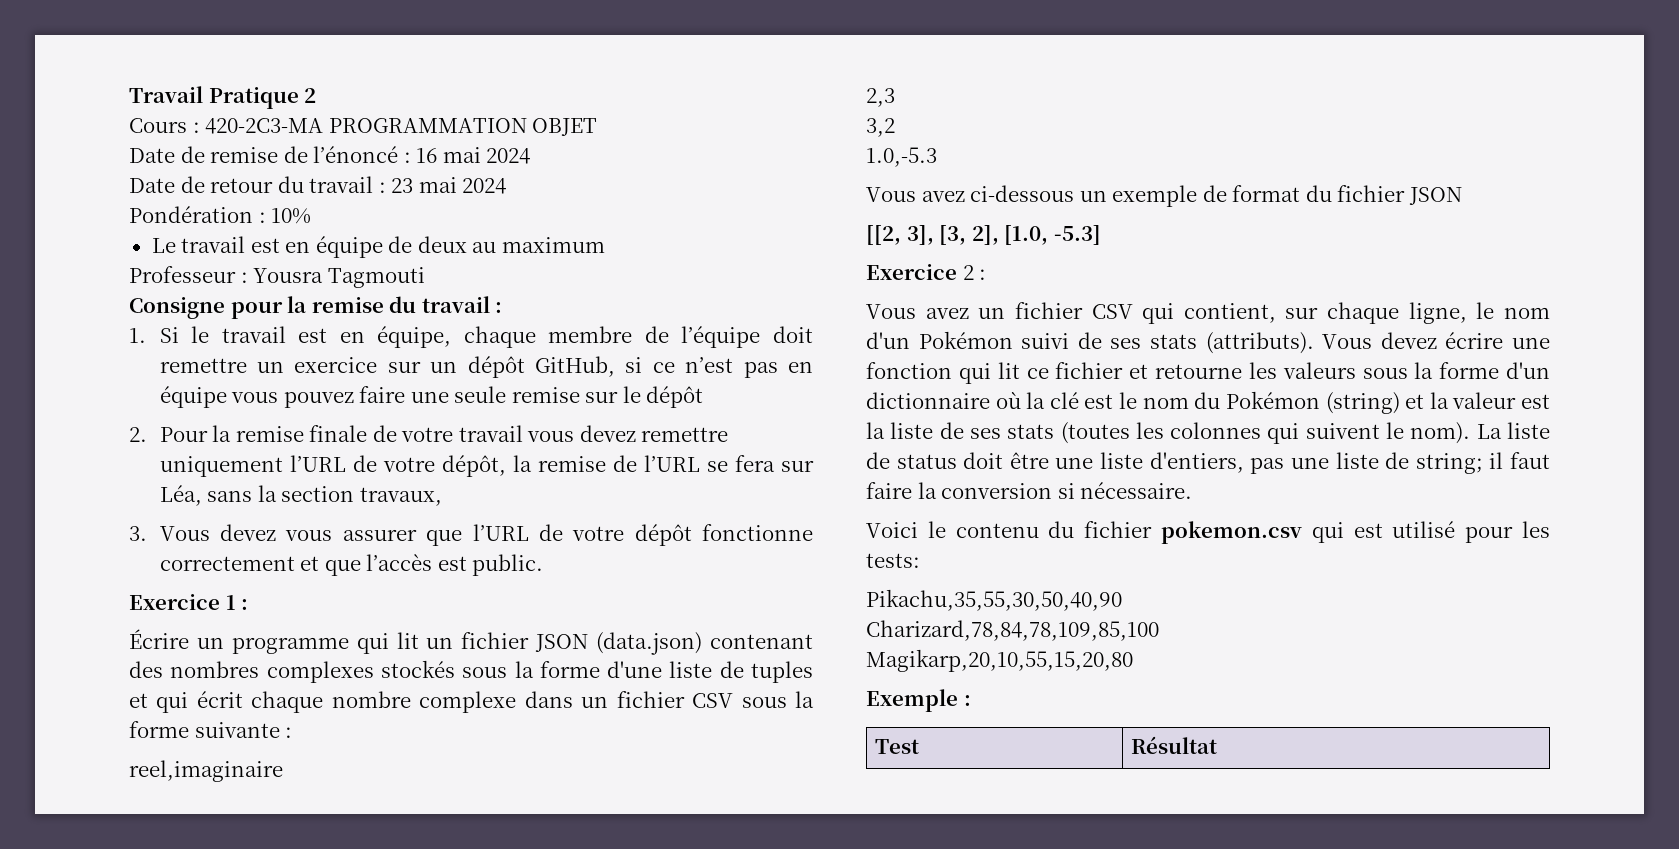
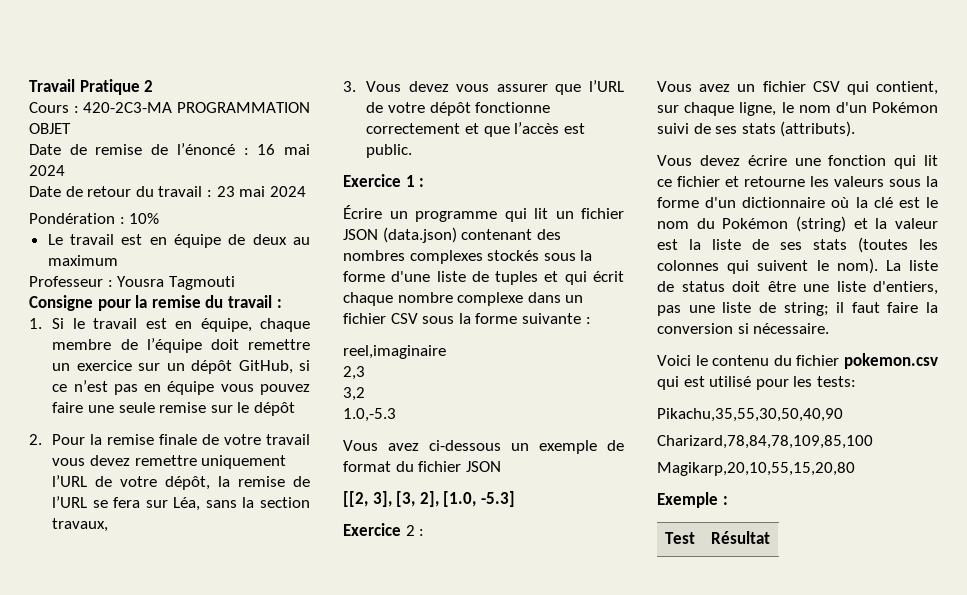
(1314, 343) none -> (856, 129) //

